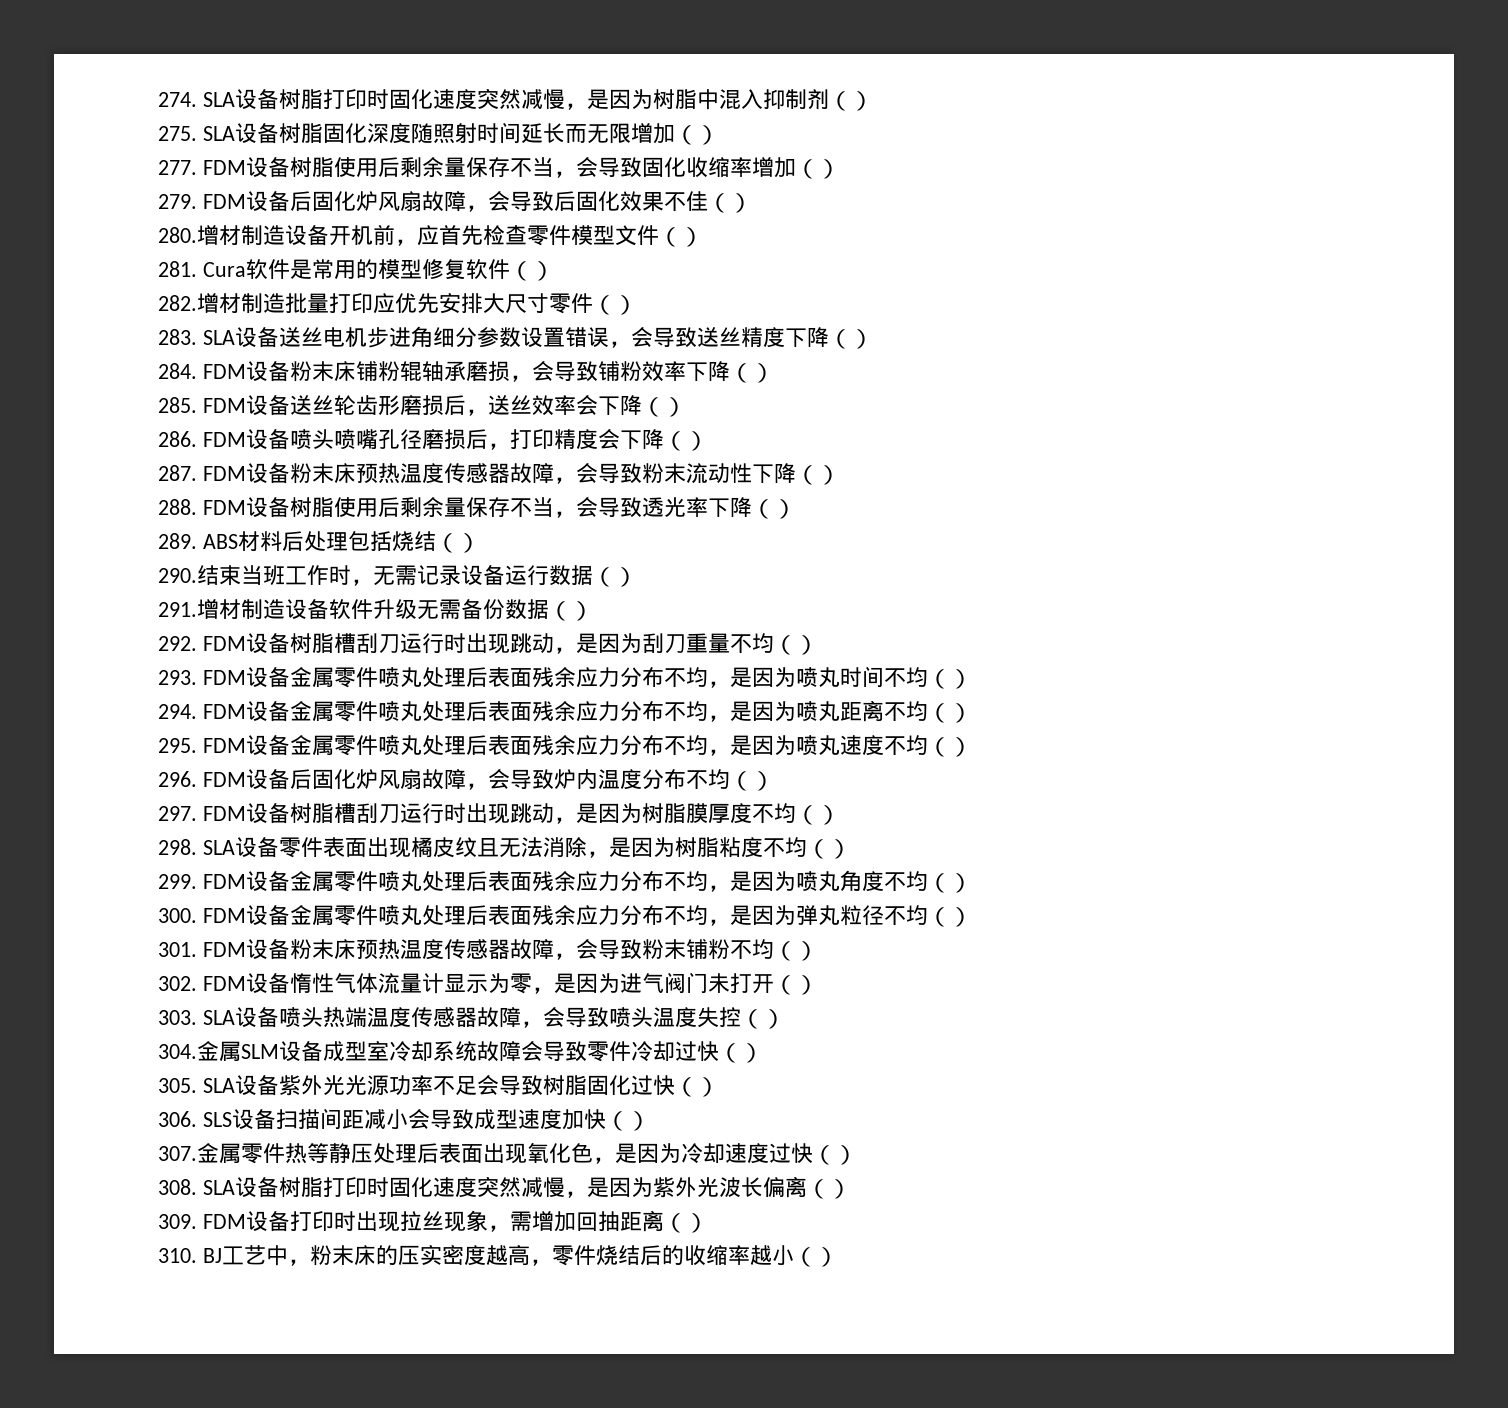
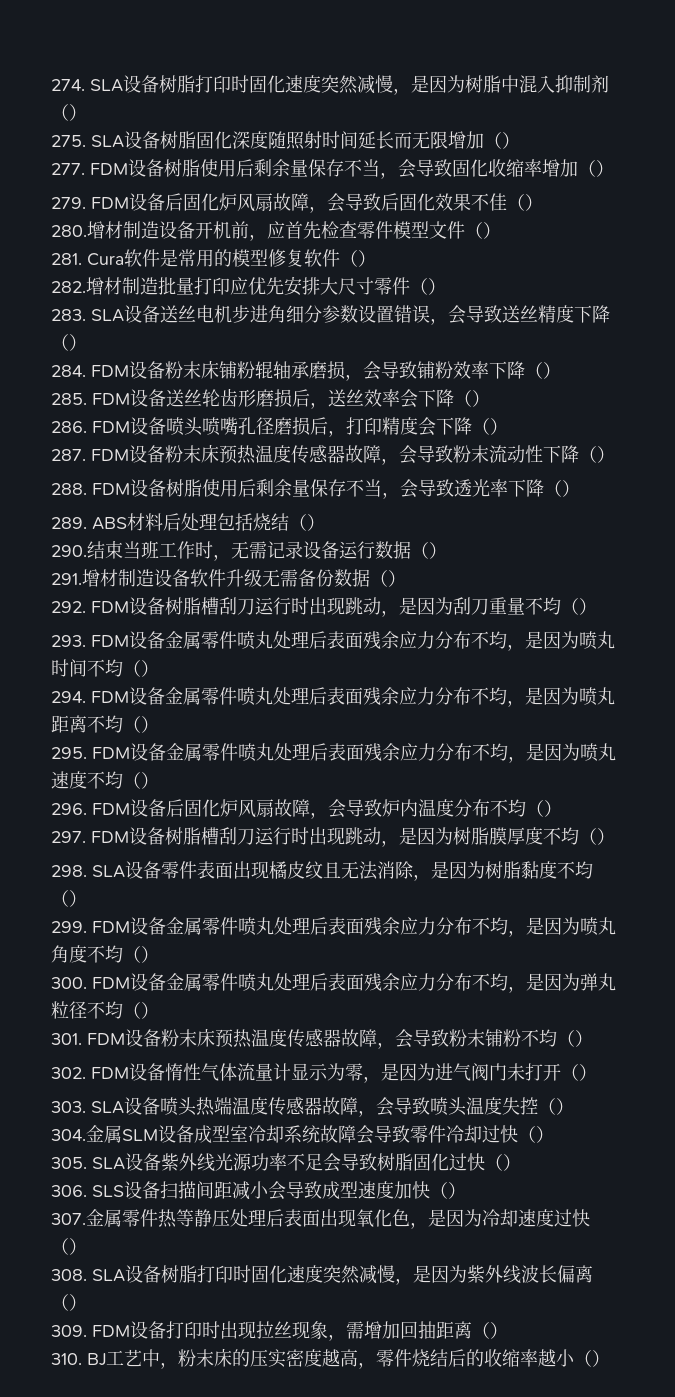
[718,837,741,858] 粘 -> [521,861,539,879] 黏
[322,1075,345,1095] 光 -> [197,1153,215,1172] 线
[696,1177,719,1197] 光 -> [503,1265,521,1284] 线

